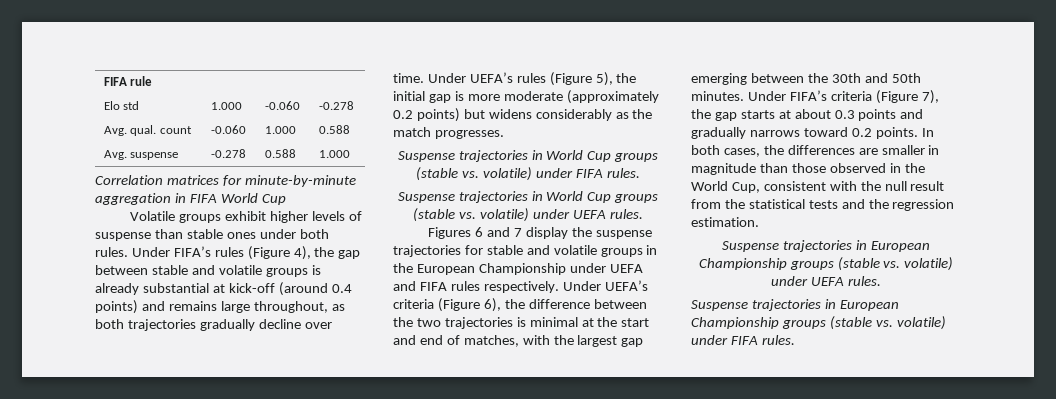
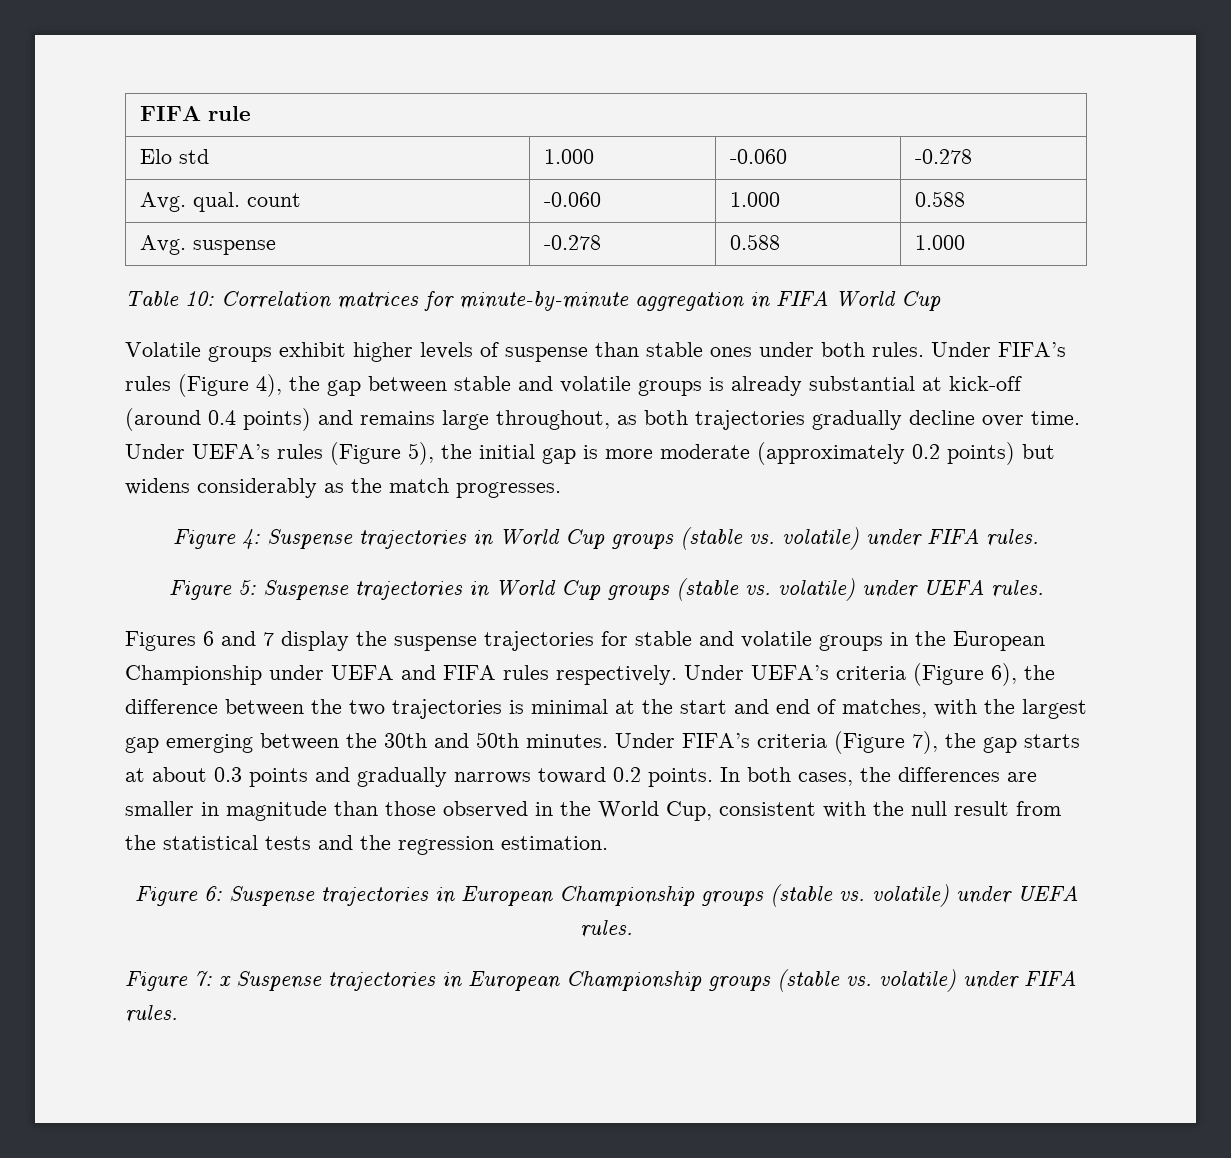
(350, 154) none -> [125,291,214,307] Table 10:
(504, 134) none -> [173,529,260,549] Figure 4:
(640, 173) none -> [168,580,256,600] Figure 5:
(759, 222) none -> [134,886,222,906] Figure 6:
(881, 281) none -> [125,971,231,991] Figure 7: x

